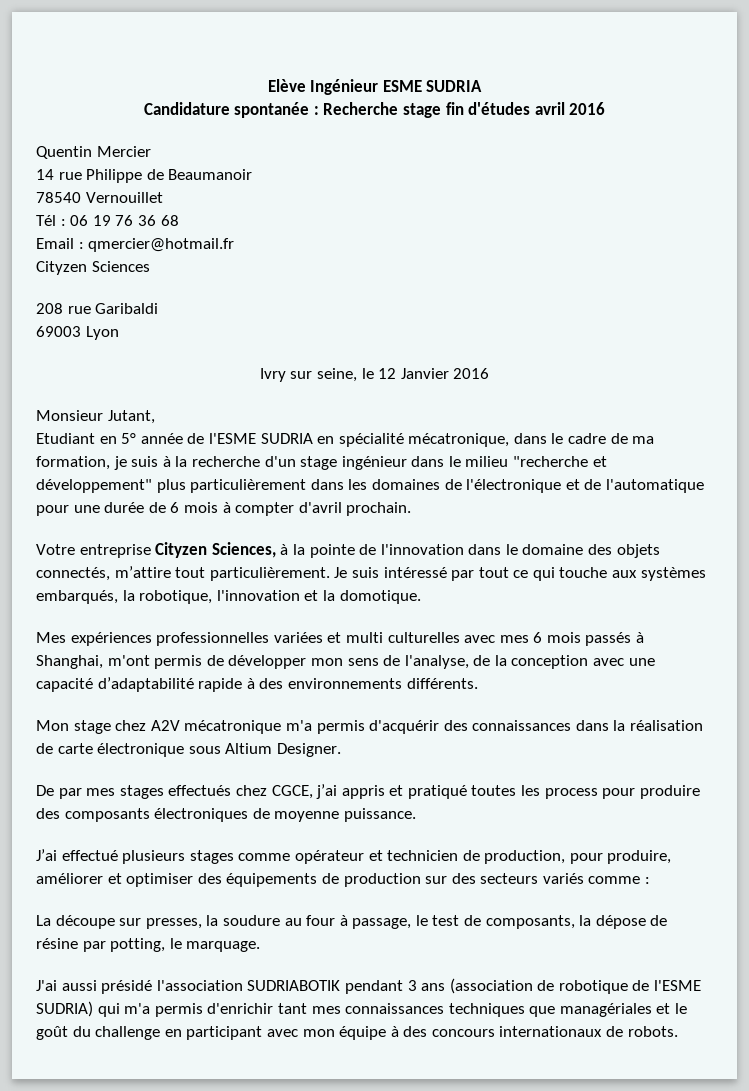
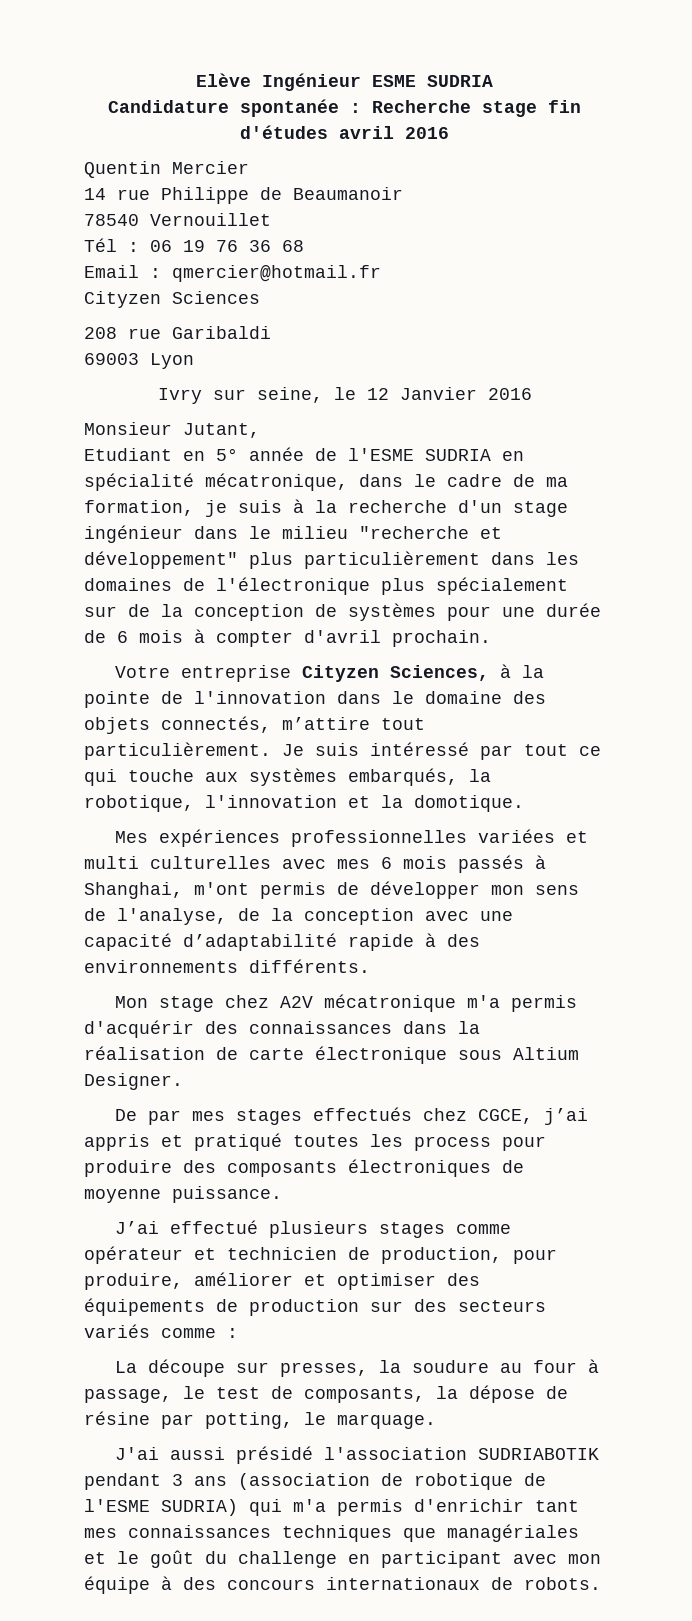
[565,479,704,493] et de l'automatique -> [381,577,568,595] [84,603,436,621] plus spécialement sur de la conception de systèmes

